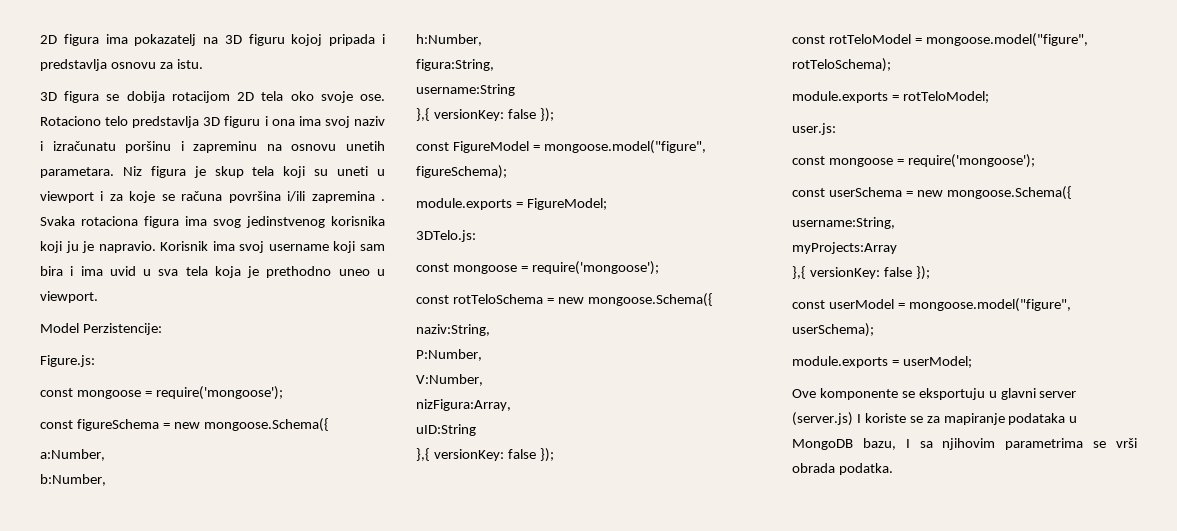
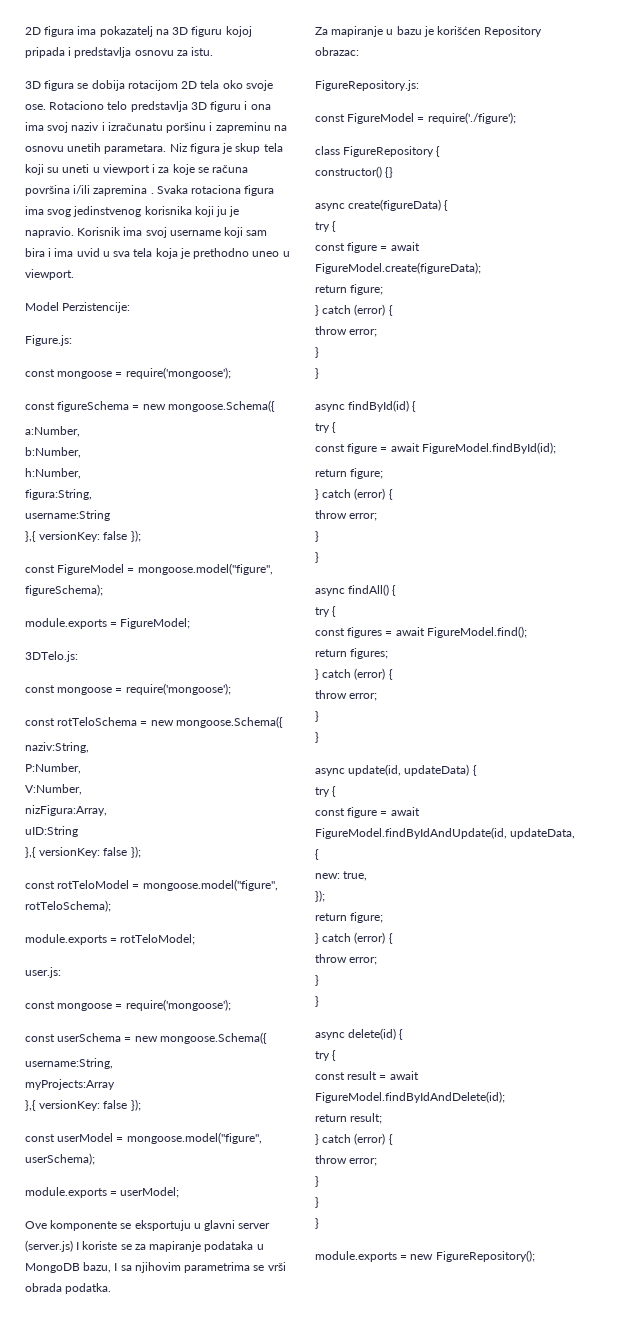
(893, 469) none -> [315,26,543,37] [315,47,359,56] [315,80,419,91] [315,112,516,124] [315,146,441,157] [315,166,394,178] [315,199,449,211] [315,221,337,232] [315,242,420,253] [315,262,481,274] [315,284,384,295] [315,304,393,316] [315,326,378,337] [315,347,319,358] [315,368,319,379] [315,400,417,412] [315,422,337,433] [315,442,556,454] [315,468,384,479] [315,488,393,500] [315,510,378,521] [315,531,319,542] [315,552,319,563] [315,584,397,596] [315,606,337,617] [315,626,527,638] [315,648,389,659] [315,668,393,680] [315,690,378,701] [315,711,319,722] [315,732,319,743] [315,764,477,776] [315,786,337,797] [315,807,420,818] [315,827,576,839] [315,849,319,860] [315,871,368,881] [315,890,325,902] [315,912,384,923] [315,932,393,944] [315,954,378,965] [315,975,319,986] [315,996,319,1007] [315,1028,404,1040] [315,1050,337,1061] [315,1071,419,1080] [315,1091,505,1103] [315,1113,383,1124] [315,1133,393,1145] [315,1155,378,1166] [315,1176,319,1187] [315,1197,319,1208] [315,1218,319,1229] [315,1250,535,1262] // Za mapiranje u bazu je korišćen Repository obrazac: // FigureRepository.js: // const FigureModel = require('./figure'); // class FigureRepository { // constructor() {} // async create(figureData) { // try { // const figure = await FigureModel.create(figureData); // return figure; // } catch (error) { // throw error; // } // } // async findById(id) { // try { // const figure = await FigureModel.findById(id); // return figure; // } catch (error) { // throw error; // } // } // async findAll() { // try { // const figures = await FigureModel.find(); // return figures; // } catch (error) { // throw error; // } // } // async update(id, updateData) { // try { // const figure = await FigureModel.findByIdAndUpdate(id, updateData, { // new: true, // }); // return figure; // } catch (error) { // throw error; // } // } // async delete(id) { // try { // const result = await FigureModel.findByIdAndDelete(id); // return result; // } catch (error) { // throw error; // } // } // } // module.exports = new FigureRepository();

